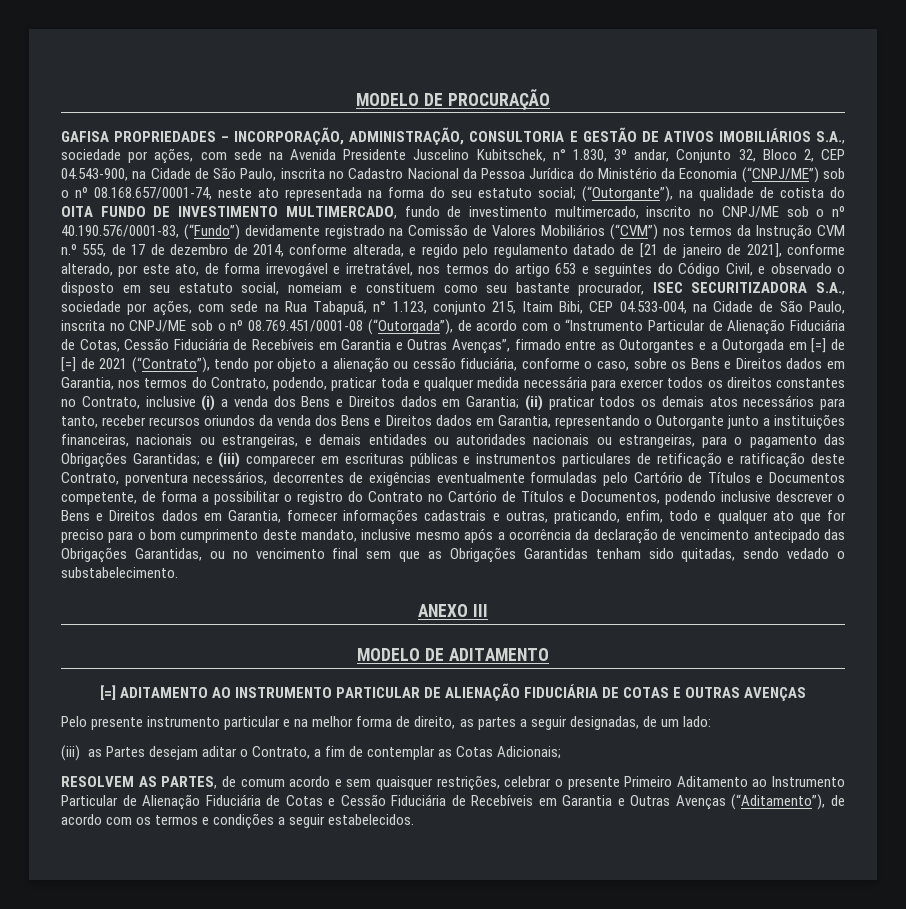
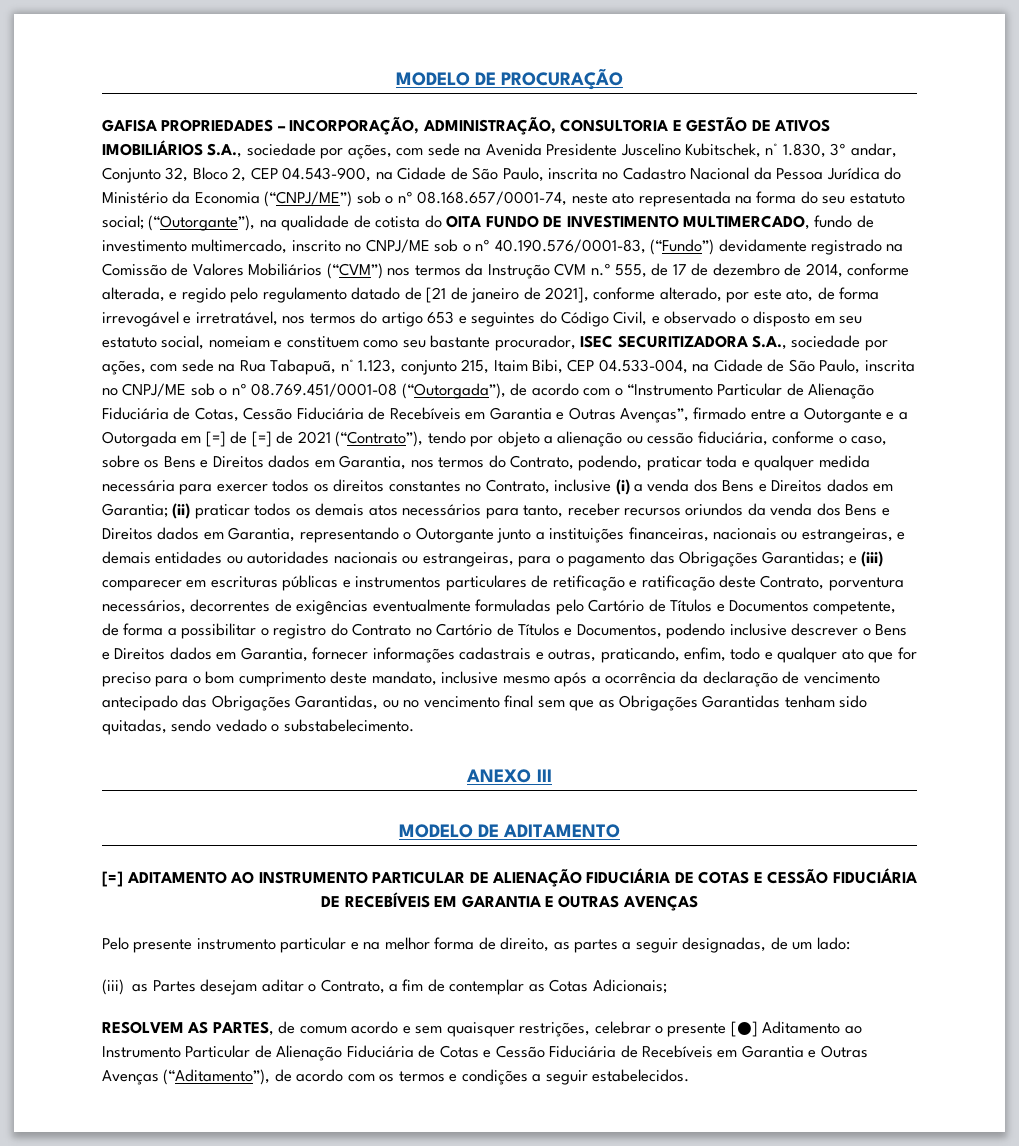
[600,339,695,353] as Outorgantes -> [790,407,882,423] a Outorgante
(682, 692) none -> [767,868,917,884] [321,892,554,908] CESSÃO FIDUCIÁRIA DE RECEBÍVEIS EM GARANTIA E
[624,776,673,787] Primeiro -> [730,1021,758,1037] [●]

